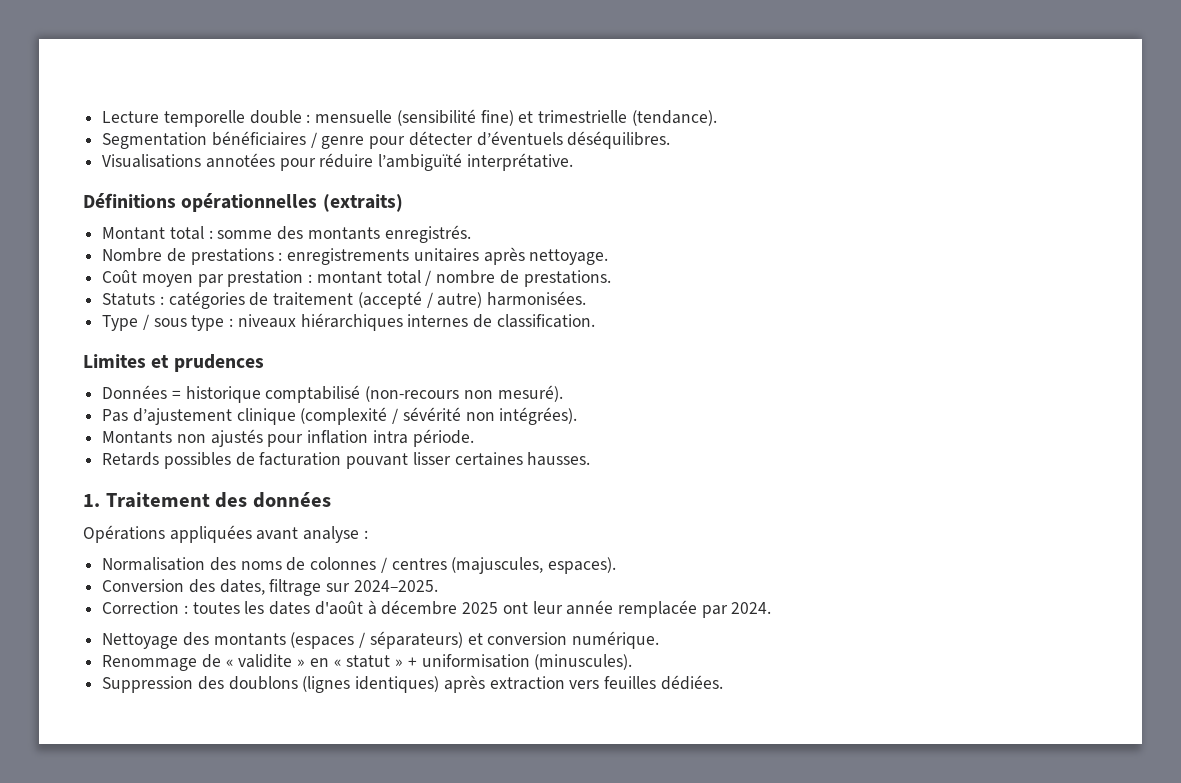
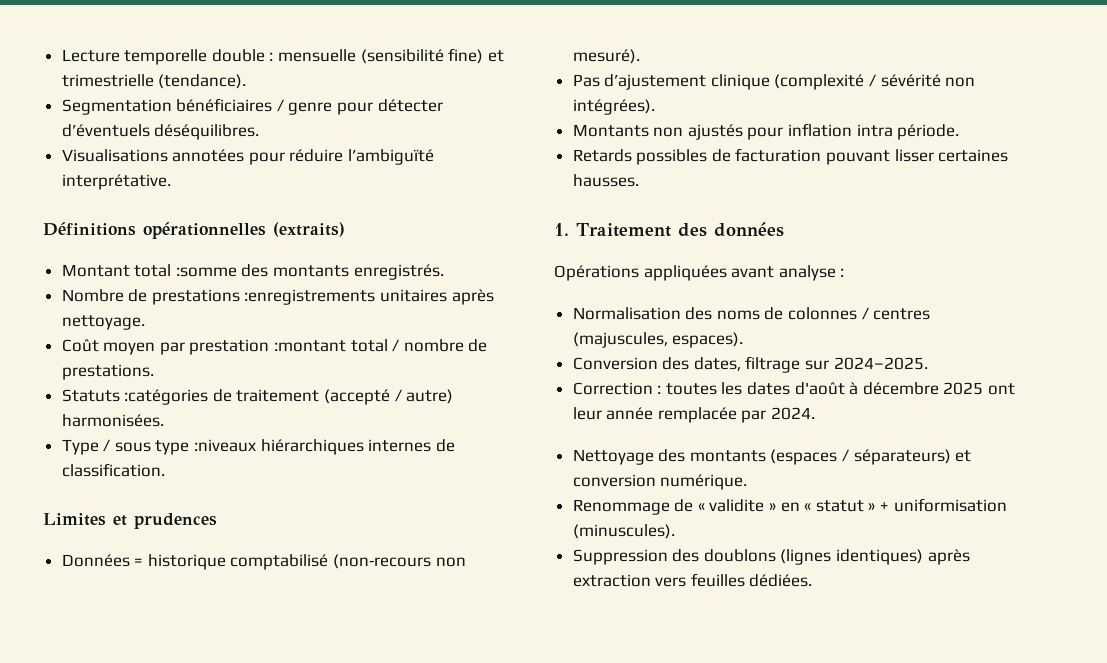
[208,230,273,239] : somme -> [175,267,237,277] :somme
[278,248,410,265] : enregistrements -> [244,289,376,305] :enregistrements
[308,271,382,284] : montant -> [274,340,347,352] :montant
[159,291,245,309] : catégories -> [124,389,209,405] :catégories
[229,314,296,328] : niveaux -> [194,439,257,452] :niveaux

